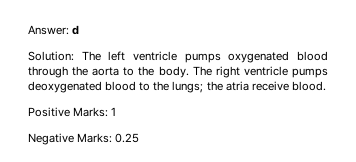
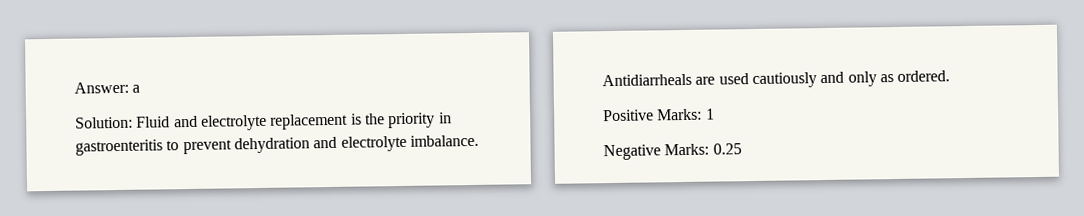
[72,25,80,35] d -> [132,84,141,93] a
[81,51,328,63] [28,66,328,78] [28,81,326,93] The left ventricle pumps oxygenated blood through the aorta to the body. The right ventricle pumps deoxygenated blood to the lungs; the atria receive blood. -> [136,112,452,131] [75,134,479,156] [602,70,951,89] Fluid and electrolyte replacement is the priority in gastroenteritis to prevent dehydration and electrolyte imbalance. Antidiarrheals are used cautiously and only as ordered.

